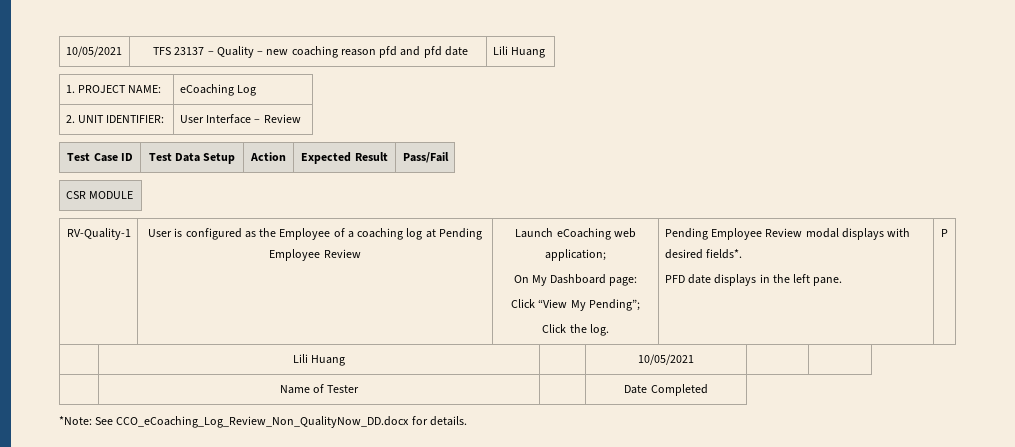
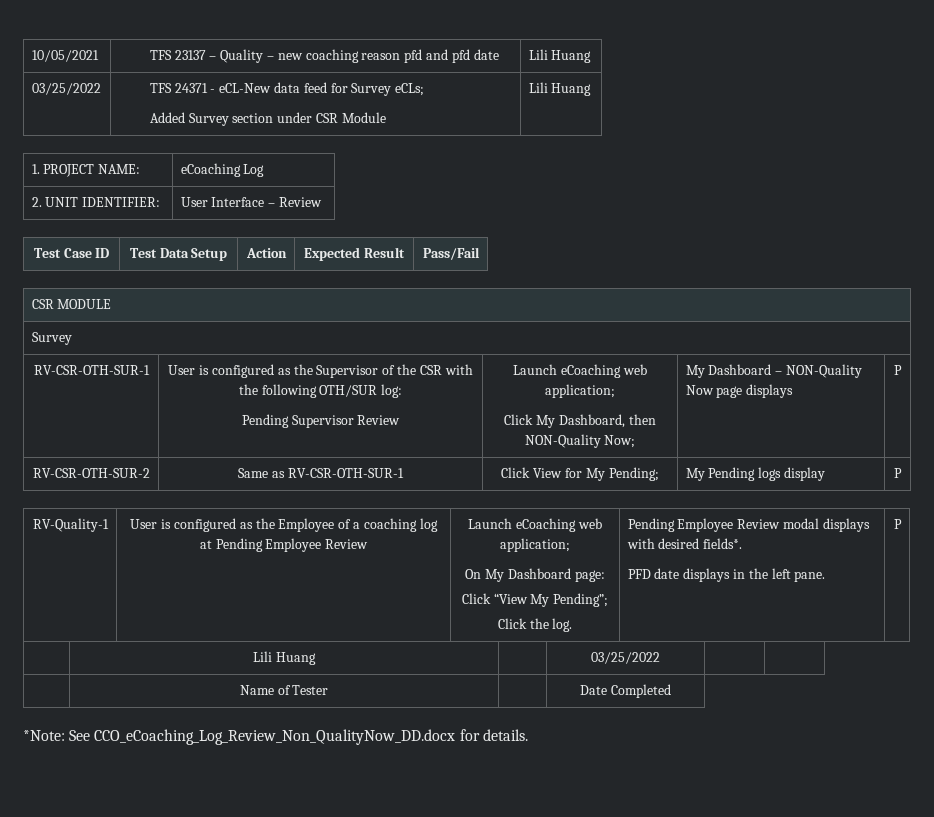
(546, 52) none -> [31,83,101,95] [149,82,425,96] [149,112,386,126] [528,82,592,96] // 03/25/2022 | TFS 24371 - eCL-New data feed for Survey eCLs; // Added Survey section under CSR Module | Lili Huang
(134, 195) none -> [31,332,72,345] [33,365,150,375] [168,364,473,378] [238,384,403,398] [241,414,401,428] [513,364,647,378] [545,384,615,398] [504,414,656,428] [524,434,636,448] [685,364,862,378] [685,384,794,398] [894,365,902,375] [32,468,150,478] [238,468,404,478] [501,467,659,481] [685,467,825,481] [894,468,902,478] // Survey // RV-CSR-OTH-SUR-1 | User is configured as the Supervisor of the CSR with the following OTH/SUR log: // Pending Supervisor Review | Launch eCoaching web application; // Click My Dashboard, then NON-Quality Now; | My Dashboard – NON-Quality Now page displays | P // RV-CSR-OTH-SUR-2 | Same as RV-CSR-OTH-SUR-1 | Click View for My Pending; | My Pending logs display | P
[638,354,694,365] 10/05/2021 -> [591,652,660,664] 03/25/2022

